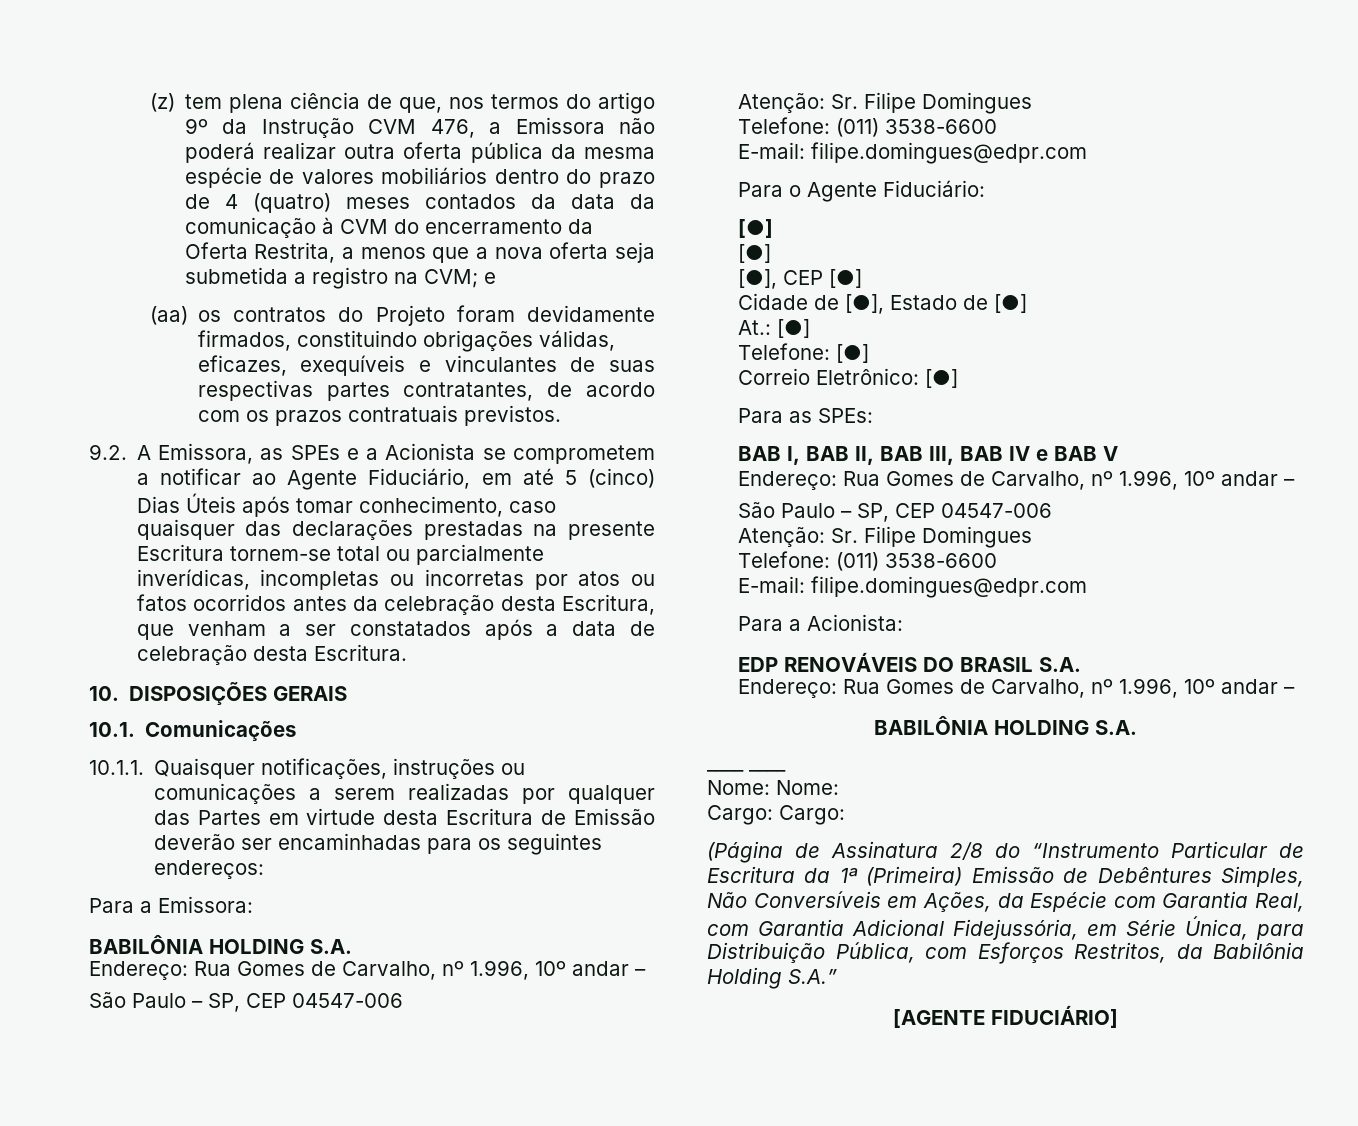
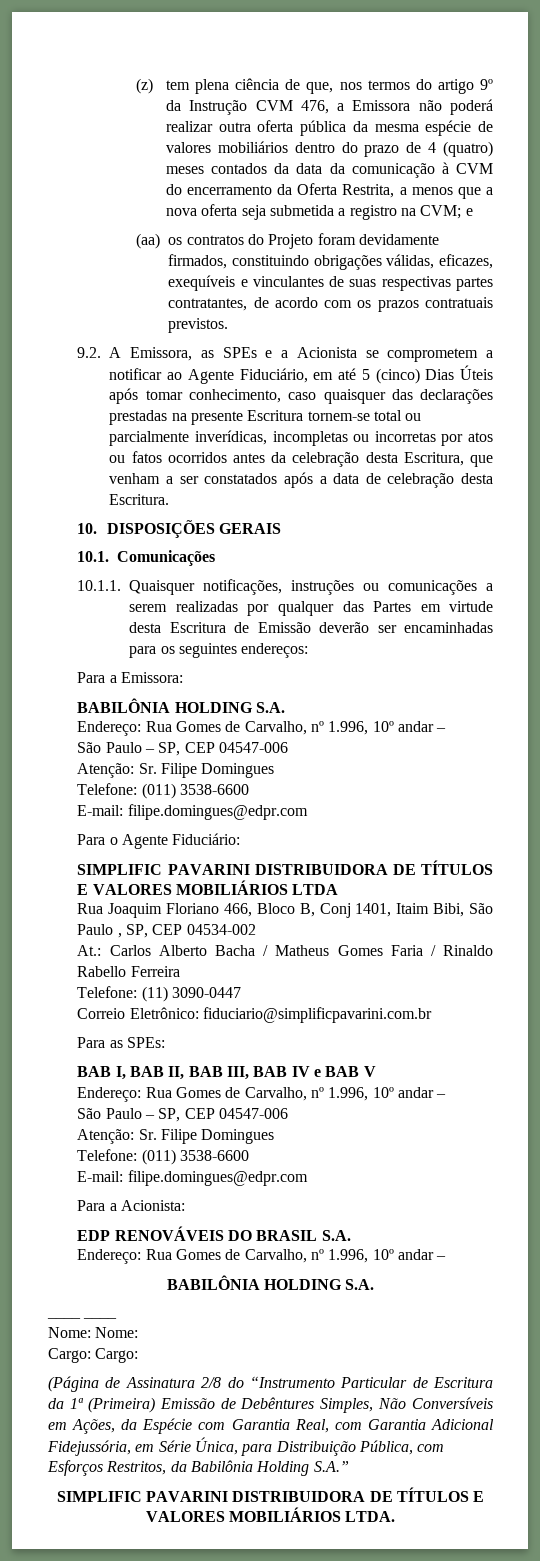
[737,219,773,238] [737,244,771,263] [737,269,862,289] [737,293,1027,314] [737,319,810,338] [737,343,869,363] [●] // [●] // [●], CEP [●] // Cidade de [●], Estado de [●] // At.: [●] // Telefone: [●] -> [77,860,493,875] [77,880,339,895] [77,903,493,918] [77,924,256,938] [77,945,493,956] [77,966,180,977] [77,986,242,1002] SIMPLIFIC PAVARINI DISTRIBUIDORA DE TÍTULOS E VALORES MOBILIÁRIOS LTDA // Rua Joaquim Floriano 466, Bloco B, Conj 1401, Itaim Bibi, São Paulo , SP, CEP 04534-002 // At.: Carlos Alberto Bacha / Matheus Gomes Faria / Rinaldo Rabello Ferreira // Telefone: (11) 3090-0447
[924,369,958,388] [●] -> [203,1007,433,1023] fiduciario@simplificpavarini.com.br
[893,1005,1118,1028] [AGENTE FIDUCIÁRIO] -> [56,1487,485,1502] [145,1507,396,1522] SIMPLIFIC PAVARINI DISTRIBUIDORA DE TÍTULOS E VALORES MOBILIÁRIOS LTDA.

